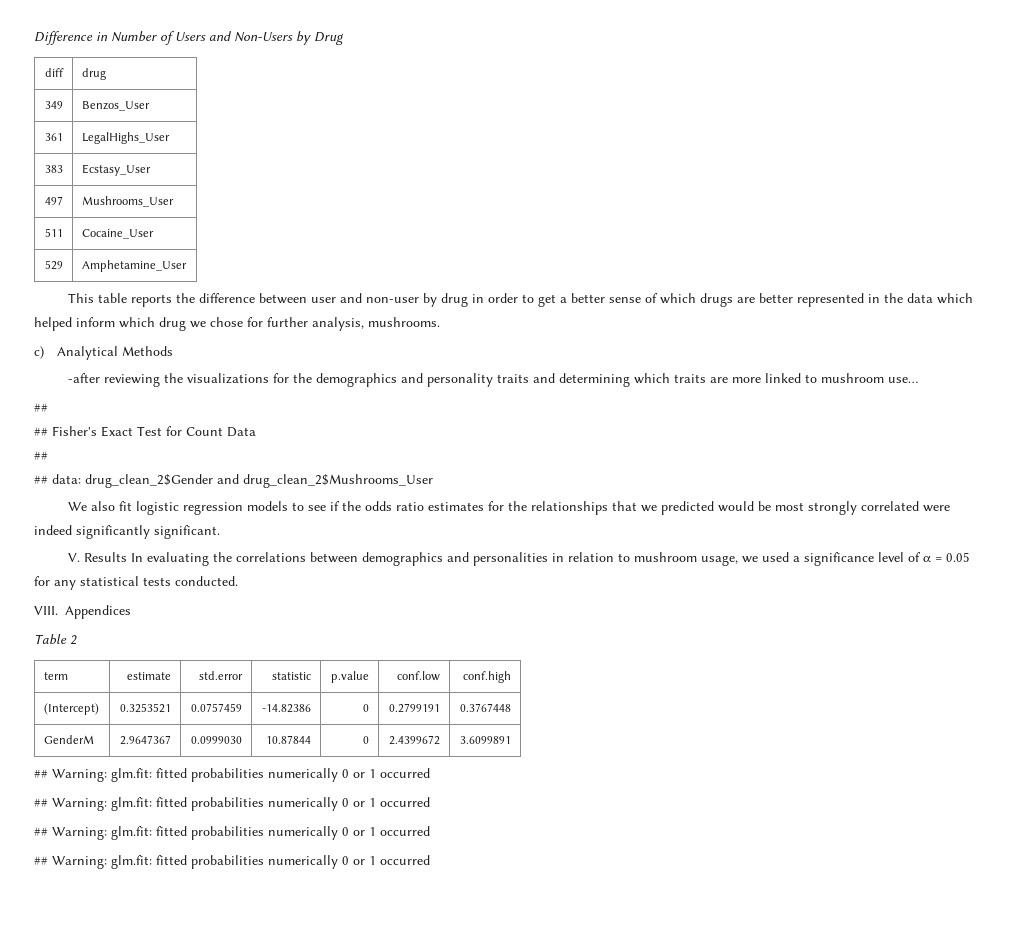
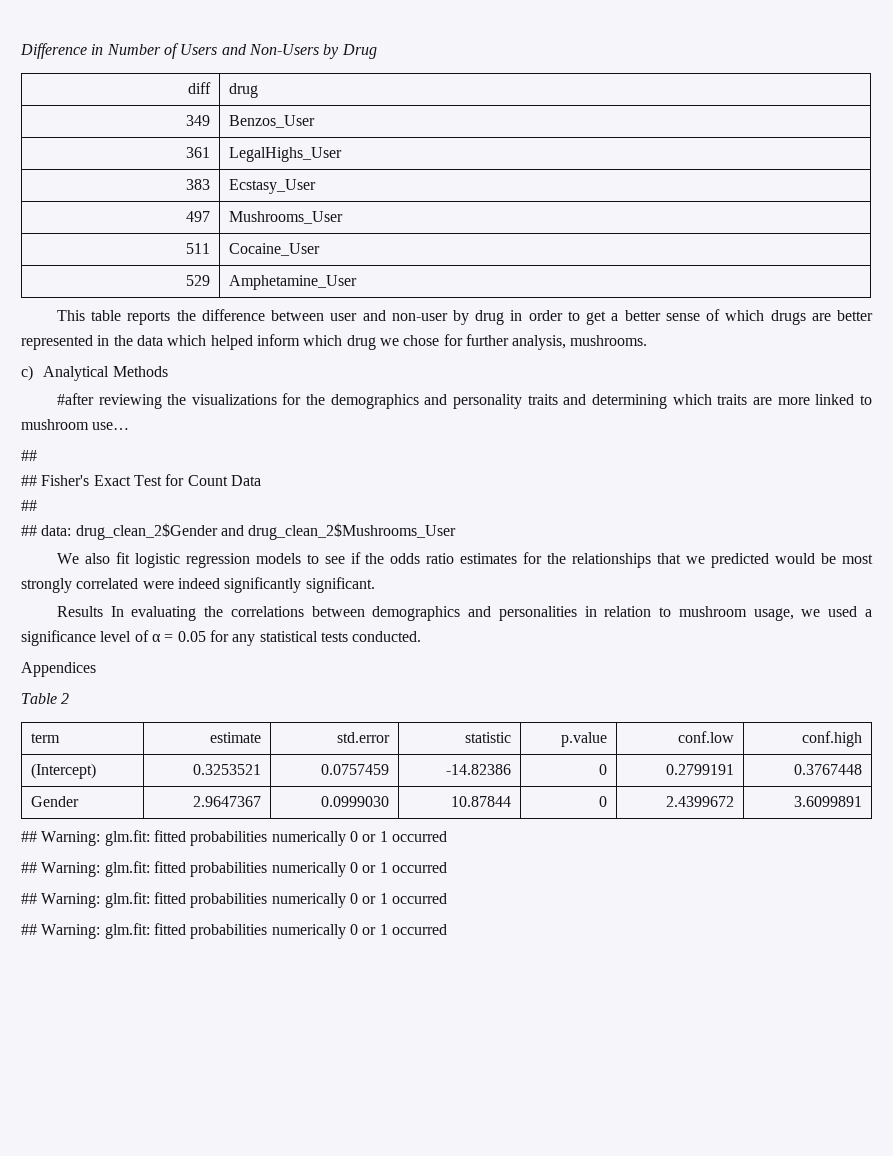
[68,373,101,383] -after -> [56,393,94,405] #after
[68,553,81,562] V. -> (375, 585) none
[34,606,58,615] VIII. -> (422, 636) none
[43,735,94,744] GenderM -> [31,796,80,807] Gender

